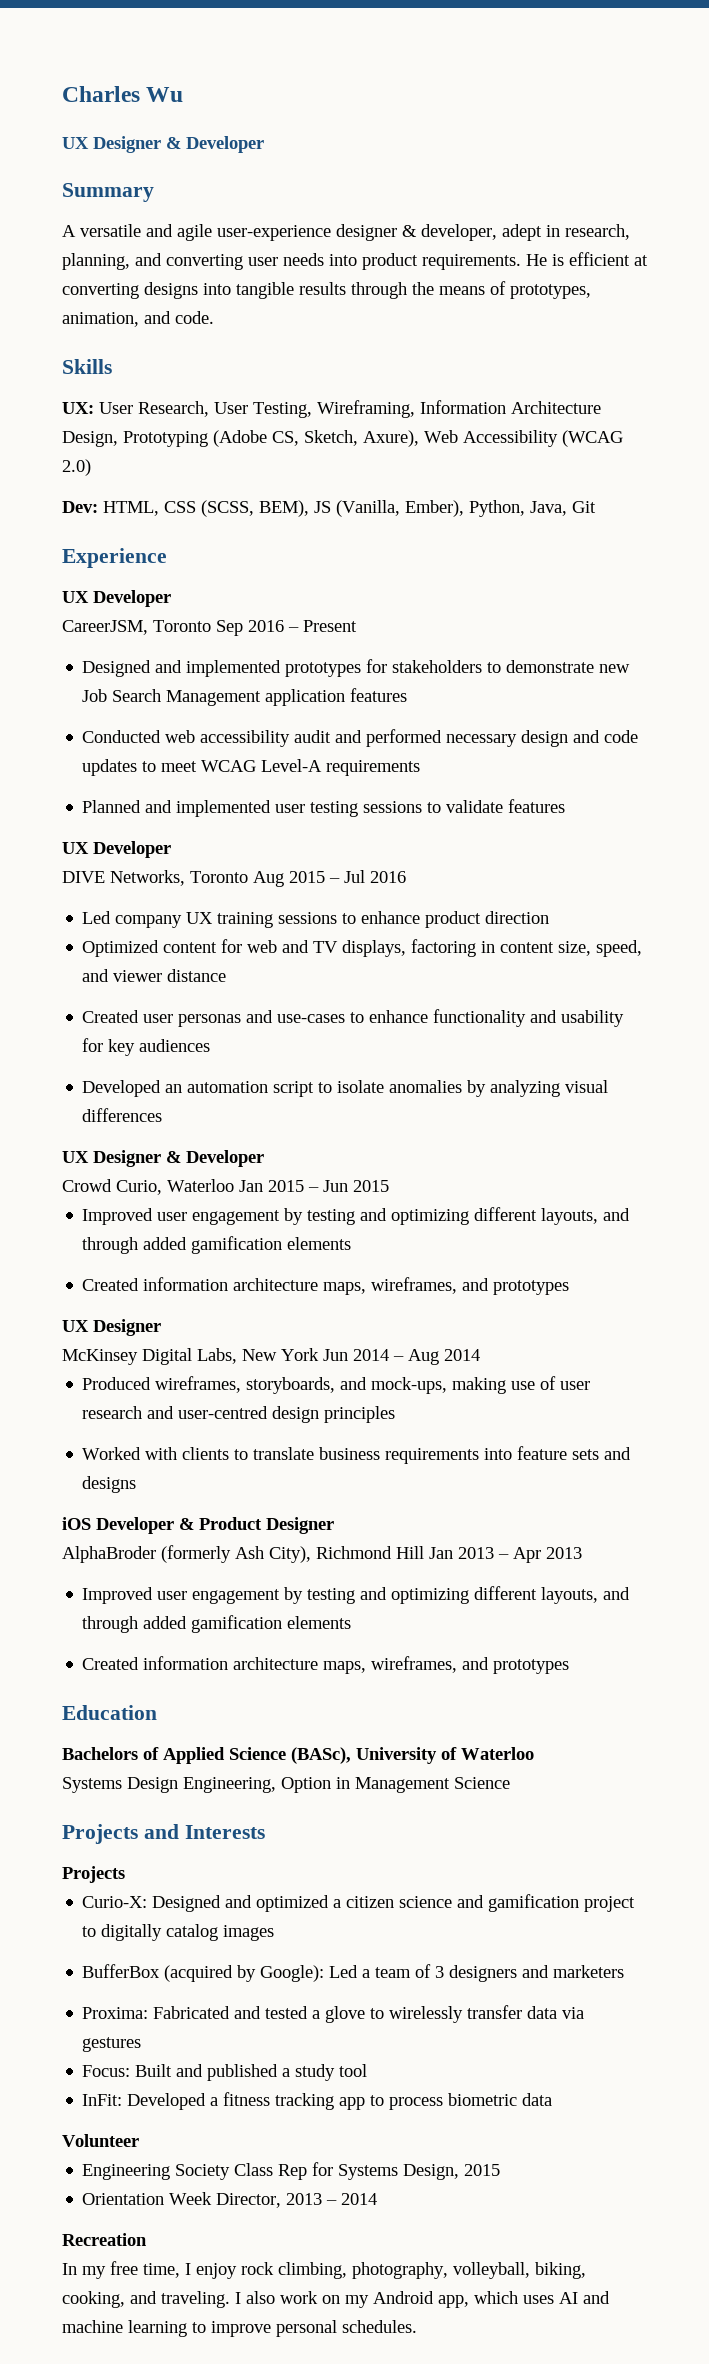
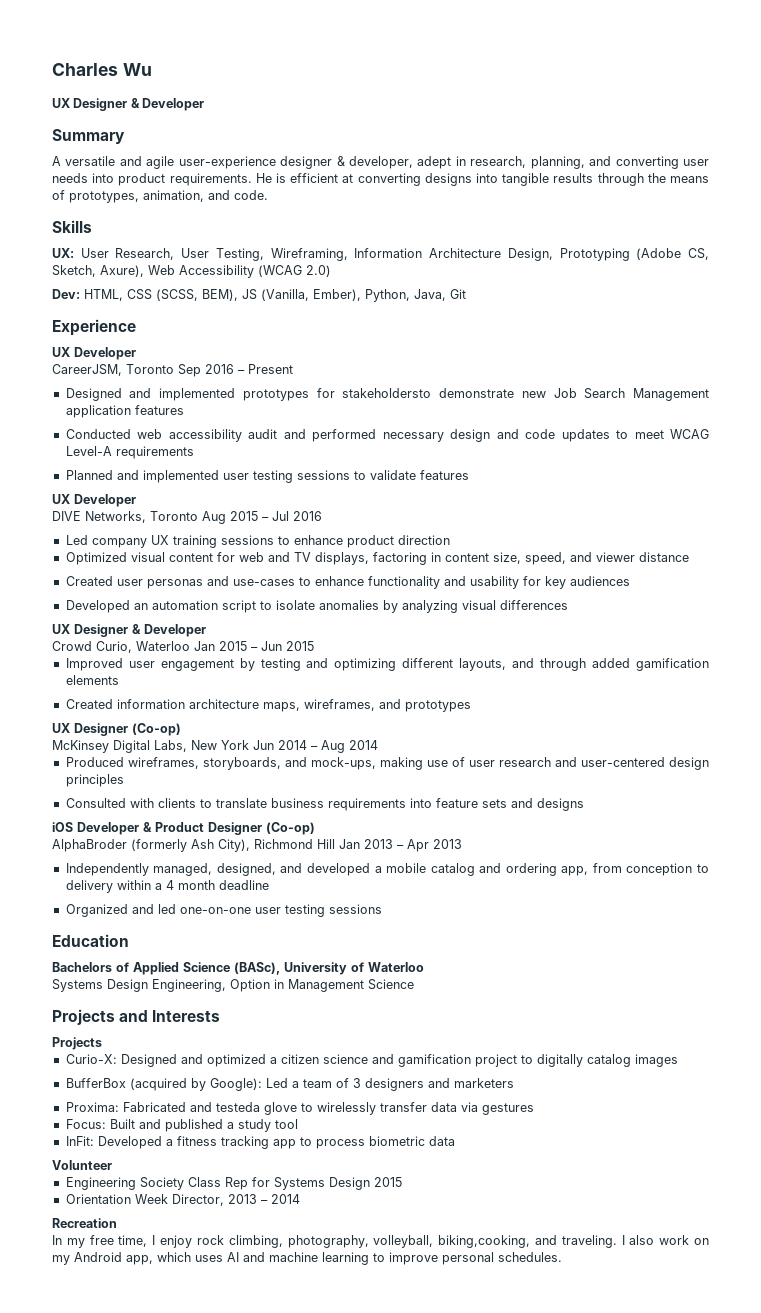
[392,660,502,673] stakeholders to -> [342,388,432,398] stakeholdersto
(160, 948) none -> [130,552,165,562] visual
(161, 1327) none -> [132,723,181,736] (Co-op)
[178,1406,269,1419] user-centred -> [580,757,665,767] user-centered
[82,1447,142,1460] Worked -> [65,798,126,808] Consulted
(334, 1525) none -> [266,822,315,835] (Co-op)
[82,1586,631,1604] [82,1615,352,1633] [82,1656,570,1674] Improved user engagement by testing and optimizing different layouts, and through added gamification elements // Created information architecture maps, wireframes, and prototypes -> [65,863,709,876] [65,880,269,893] [65,904,382,917] Independently managed, designed, and developed a mobile catalog and ordering app, from conception to delivery within a 4 month deadline // Organized and led one-on-one user testing sessions
[265,2006,321,2019] tested a -> [215,1102,260,1112] testeda
[403,2164,460,2180] Design, -> [328,1177,370,1190] Design
[535,2262,586,2279] [62,2291,125,2308] biking, cooking, -> [438,1235,531,1248] biking,cooking,

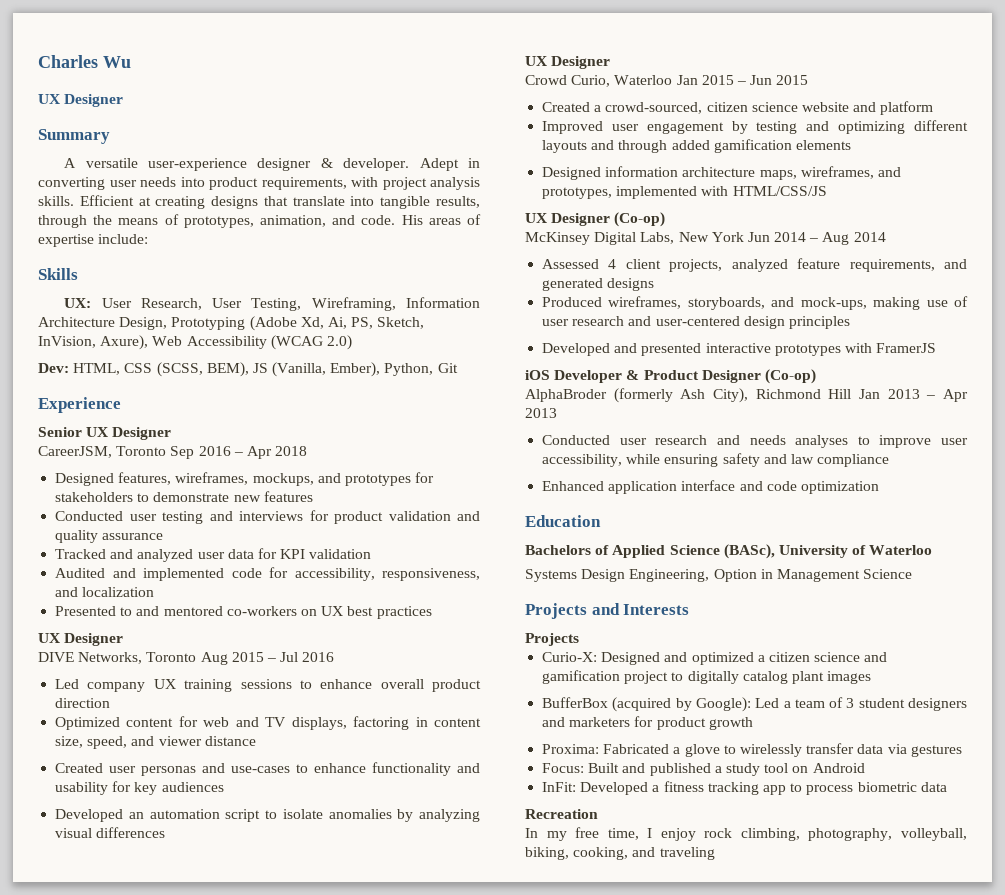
[130,98,205,111] & Developer -> (124, 100) none
[119,156,175,169] and agile -> (138, 163) none
[349,156,612,169] developer, adept in research, planning, and -> [343,158,481,171] developer. Adept in
[169,173,472,186] requirements. He is efficient at converting designs -> [261,177,480,190] [38,195,345,209] requirements, with project analysis skills. Efficient at creating designs that translate
[553,173,594,183] results -> [435,196,480,208] results,
(268, 195) none -> [401,214,481,225] [38,234,149,247] His areas of expertise include:
[688,248,710,260] [52,265,96,277] CS, Sketch, -> [300,317,425,329] [38,336,96,348] Xd, Ai, PS, Sketch, InVision,
[414,289,446,301] Java, -> (434, 369) none
[52,347,136,360] UX Developer -> [38,427,172,440] Senior UX Designer
[248,364,293,374] [65,388,710,401] [65,405,184,418] [65,429,710,442] [65,446,194,459] [65,470,469,483] [52,494,136,507] Present // Designed and implemented prototypes for stakeholdersto demonstrate new Job Search Management application features // Conducted web accessibility audit and performed necessary design and code updates to meet WCAG Level-A requirements // Planned and implemented user testing sessions to validate features // UX Developer -> [246,446,308,459] [55,472,435,486] [55,491,313,502] [55,510,480,524] [55,530,164,543] [55,548,372,562] [55,567,480,581] [55,587,155,597] [55,606,432,619] [38,633,124,646] Apr 2018 // Designed features, wireframes, mockups, and prototypes for stakeholders to demonstrate new features // Conducted user testing and interviews for product validation and quality assurance // Tracked and analyzed user data for KPI validation // Audited and implemented code for accessibility, responsiveness, and localization // Presented to and mentored co-workers on UX best practices // UX Designer
(343, 540) none -> [380,679,424,689] overall
[130,552,165,562] visual -> (121, 723) none
[132,624,206,637] & Developer -> (611, 62) none
(314, 646) none -> [542,101,934,115] // Created a crowd-sourced, citizen science website and platform
[459,658,507,671] layouts, -> [542,140,588,153] layouts
[65,699,113,709] Created -> [542,167,602,180] Designed
[404,700,471,712] prototypes -> [542,186,827,199] prototypes, implemented with HTML/CSS/JS
(378, 745) none -> [542,258,967,272] [542,278,655,291] // Assessed 4 client projects, analyzed feature requirements, and generated designs
[65,798,584,811] Consulted with clients to translate business requirements into feature sets and designs -> [542,343,937,356] Developed and presented interactive prototypes with FramerJS
[65,863,709,876] [65,880,269,893] [65,904,382,917] Independently managed, designed, and developed a mobile catalog and ordering app, from conception to delivery within a 4 month deadline // Organized and led one-on-one user testing sessions -> [542,435,968,448] [542,453,890,467] [542,480,879,494] Conducted user research and needs analyses to improve user accessibility, while ensuring safety and law compliance // Enhanced application interface and code optimization
(631, 1060) none -> [791,671,824,684] plant
(361, 1083) none -> [858,698,905,708] student
(514, 1083) none -> [634,716,753,730] for product growth
[189,1102,260,1112] and testeda -> [673,747,681,754] a
(298, 1124) none -> [792,763,865,773] on Android
[52,1160,112,1170] [65,1177,402,1190] [65,1194,300,1206] // Volunteer // Engineering Society Class Rep for Systems Design 2015 // Orientation Week Director, 2013 – 2014 -> (947, 787) none
[438,1235,709,1248] [52,1252,562,1265] biking,cooking, and traveling. I also work on my Android app, which uses AI and machine learning to improve personal schedules. -> [525,847,715,860] biking, cooking, and traveling

